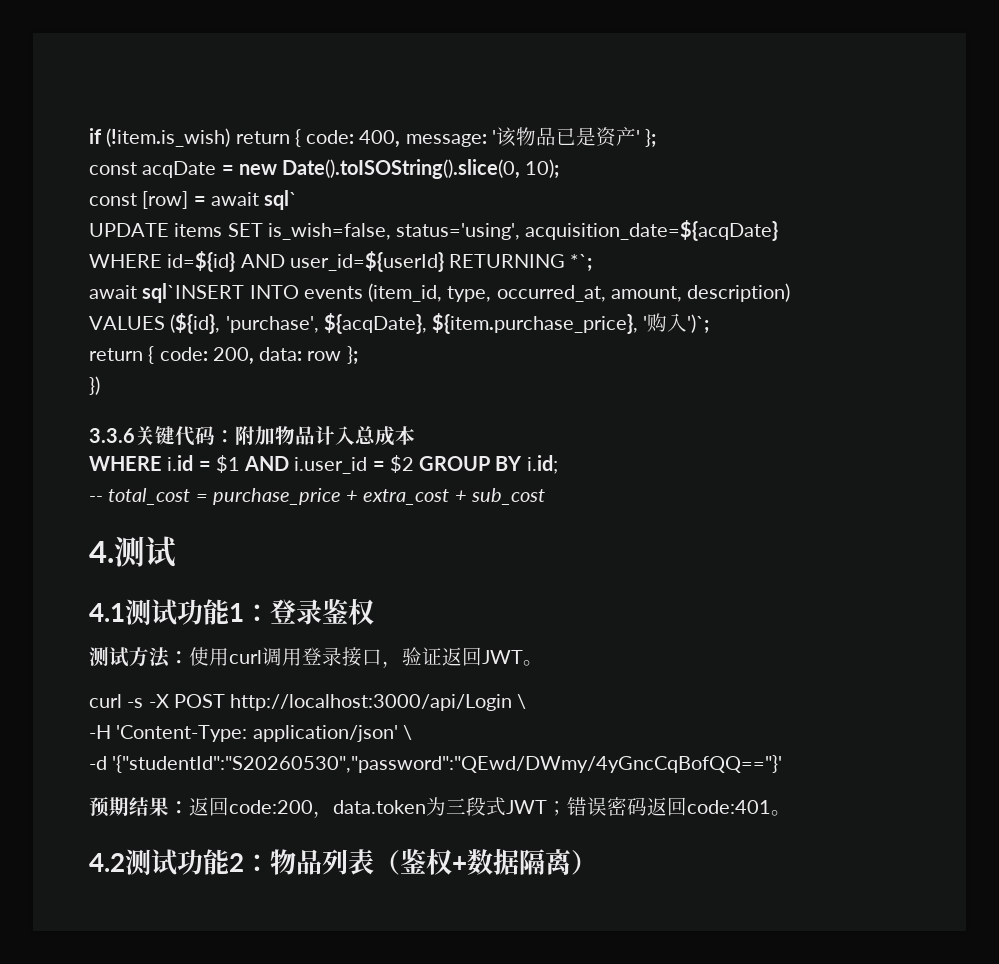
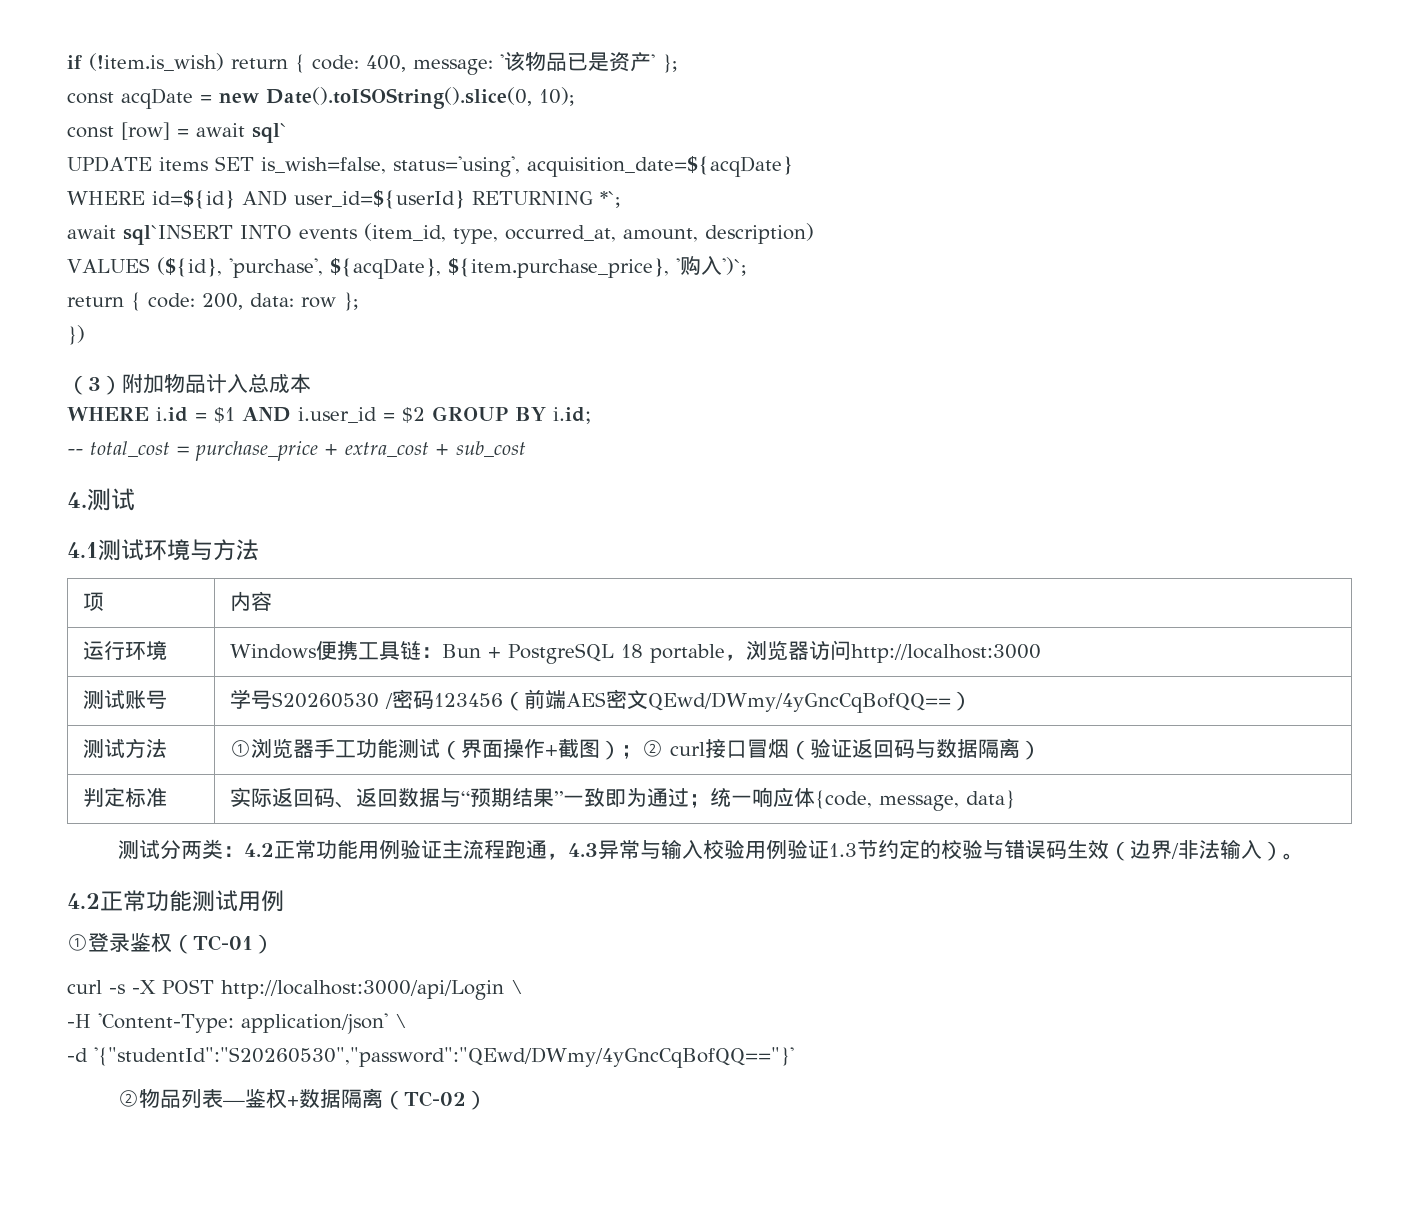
[89,426,235,446] 3.3.6关键代码： -> [67,375,122,395] （3）
[177,598,374,625] [89,647,543,668] 功能1：登录鉴权 // 测试方法：使用curl调用登录接口，验证返回JWT。 -> [144,539,259,561] [83,592,105,611] [230,591,273,611] [83,640,168,660] [230,640,1042,664] [83,690,168,709] [230,689,973,713] [83,738,168,758] [230,738,1042,760] [83,787,168,807] [230,787,1016,811] [117,839,1304,861] [67,890,284,912] [67,932,274,954] 环境与方法 // 项 | 内容 // 运行环境 | Windows便携工具链：Bun + PostgreSQL 18 portable，浏览器访问http://localhost:3000 // 测试账号 | 学号S20260530 /密码123456（前端AES密文QEwd/DWmy/4yGncCqBofQQ==） // 测试方法 | ①浏览器手工功能测试（界面操作+截图）；② curl接口冒烟（验证返回码与数据隔离） // 判定标准 | 实际返回码、返回数据与“预期结果”一致即为通过；统一响应体{code, message, data} // 测试分两类：4.2正常功能用例验证主流程跑通，4.3异常与输入校验用例验证1.3节约定的校验与错误码生效（边界/非法输入）。 // 4.2正常功能测试用例 // ①登录鉴权（TC-01）
[89,797,791,818] [89,849,270,876] 预期结果：返回code:200，data.token为三段式JWT；错误密码返回code:401。 // 4.2测试功能2： -> [117,1090,139,1107] ②
[374,850,400,875] （ -> [222,1100,245,1106] —
(571, 862) none -> [382,1090,466,1110] （TC-02

